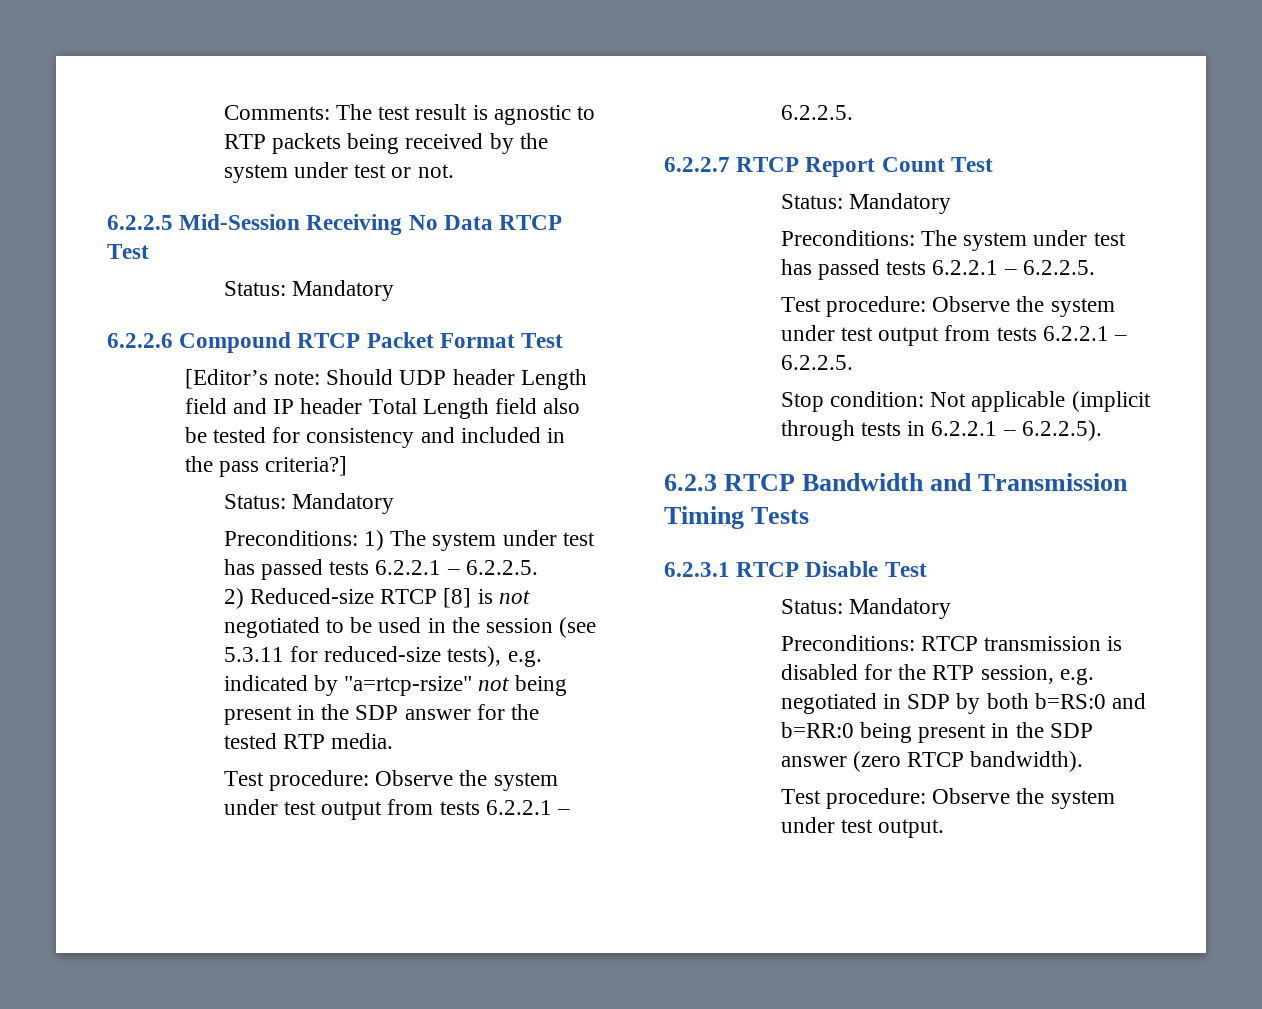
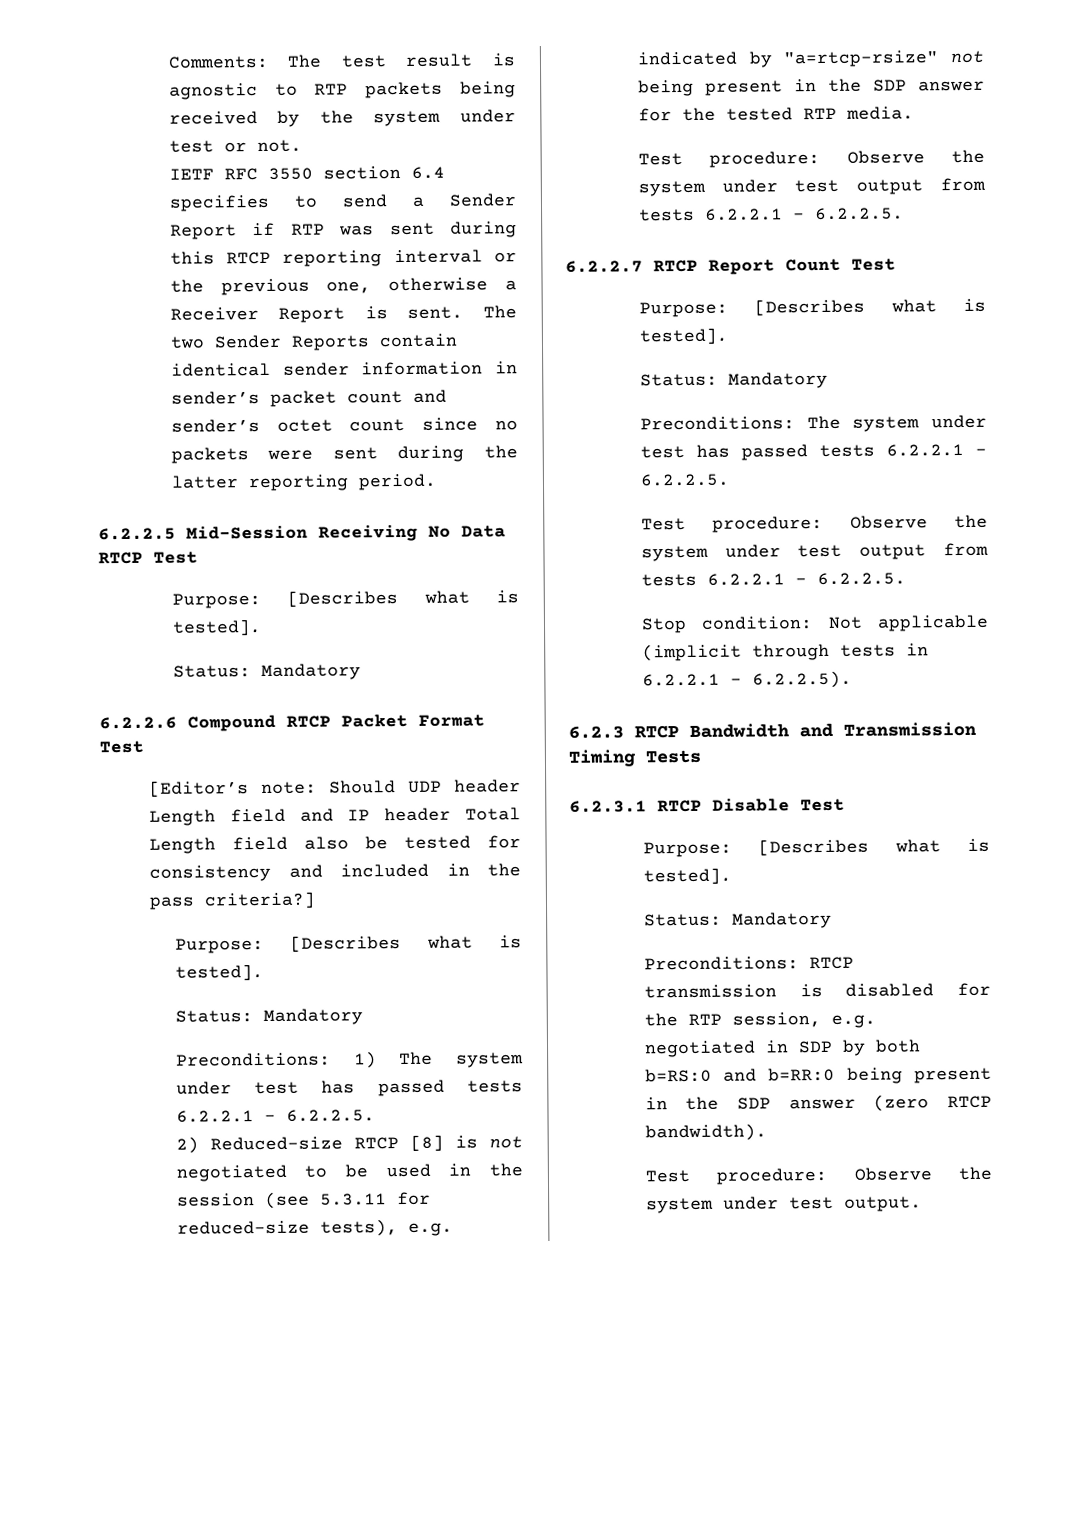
(454, 171) none -> [168,166,445,181] [168,193,516,212] [169,221,517,240] [169,249,517,267] [169,277,517,296] [169,305,517,323] [169,333,458,351] [170,361,518,377] [170,389,447,407] [170,417,518,433] [170,445,518,464] [170,473,437,492] // IETF RFC 3550 section 6.4 specifies to send a Sender Report if RTP was sent during this RTCP reporting interval or the previous one, otherwise a Receiver Report is sent. The two Sender Reports contain identical sender information in sender’s packet count and sender’s octet count since no packets were sent during the latter reporting period.
(149, 251) none -> [171,590,519,609] [171,619,262,636] // Purpose: [Describes what is tested].
(348, 466) none -> [174,935,522,954] [174,964,264,981] // Purpose: [Describes what is tested].
(993, 164) none -> [638,298,986,318] [638,327,728,345] // Purpose: [Describes what is tested].
(927, 569) none -> [642,838,990,858] [642,867,732,885] // Purpose: [Describes what is tested].

